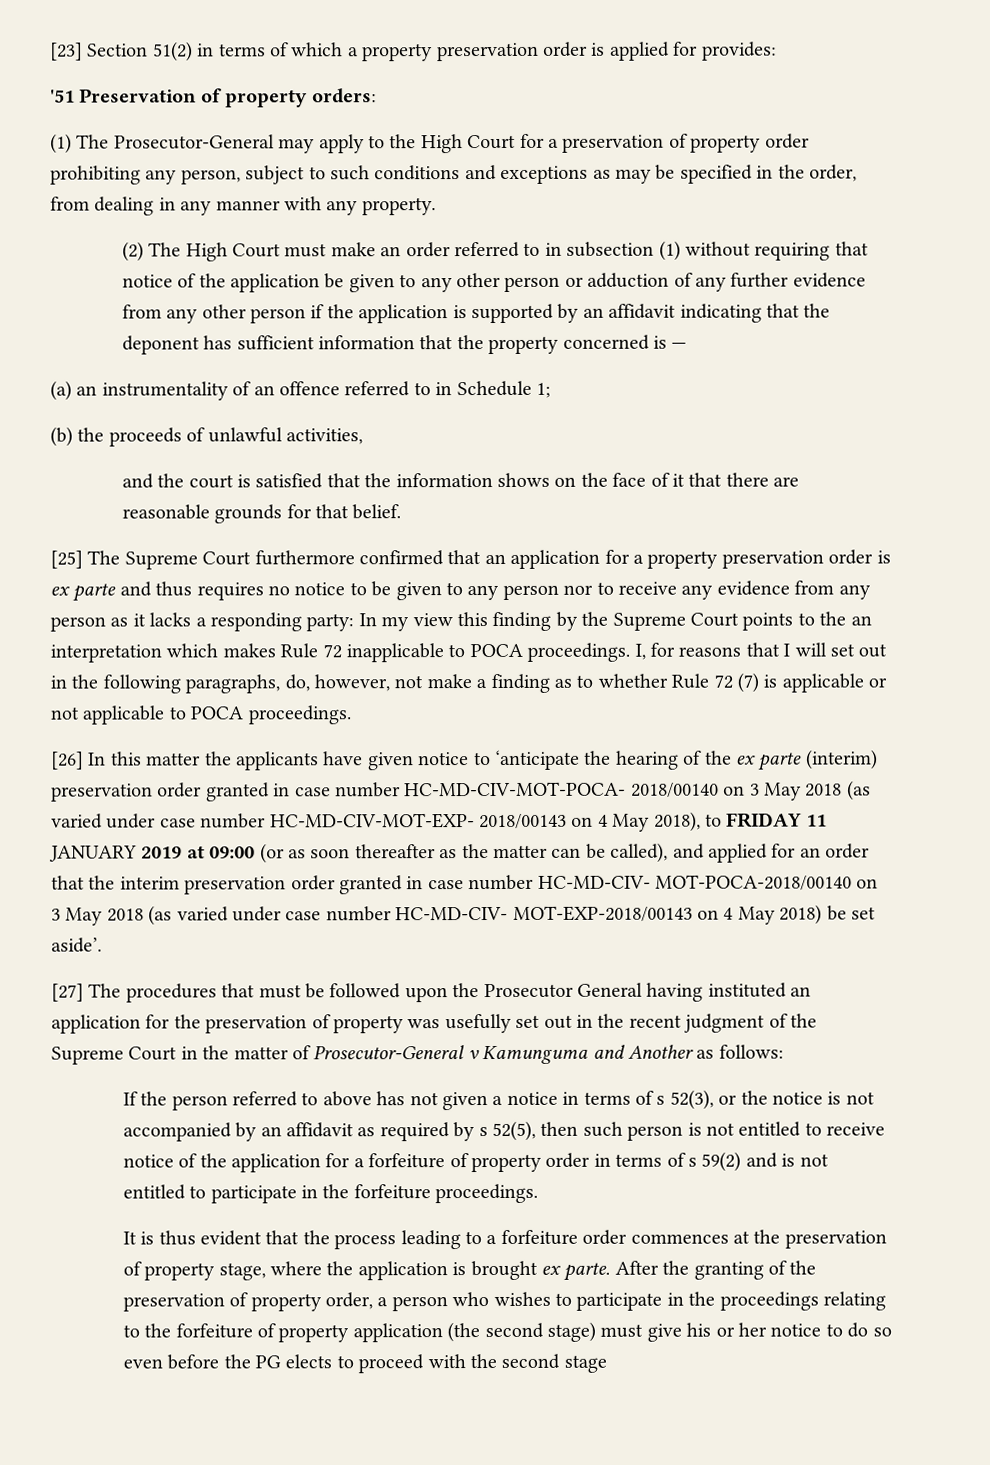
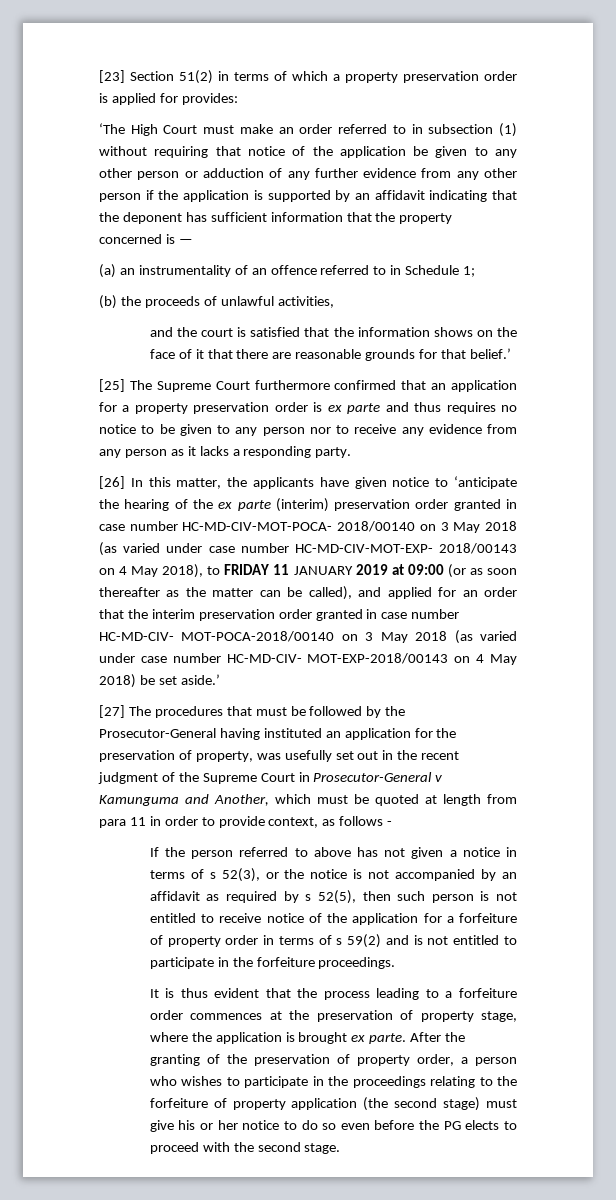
[50,88,377,108] [50,133,810,154] [50,164,857,185] [50,196,436,216] [121,241,182,262] '51 Preservation of property orders: // (1) The Prosecutor-General may apply to the High Court for a preservation of property order prohibiting any person, subject to such conditions and exceptions as may be specified in the order, from dealing in any manner with any property. // (2) The -> [99,123,125,134] ‘The
[352,504,402,520] belief. -> [469,348,511,359] belief.’
[306,611,872,632] [50,642,888,663] [50,672,888,694] [50,705,351,725] party: In my view this finding by the Supreme Court points to the an interpretation which makes Rule 72 inapplicable to POCA proceedings. I, for reasons that I will set out in the following paragraphs, do, however, not make a finding as to whether Rule 72 (7) is applicable or not applicable to POCA proceedings. -> [315,447,352,458] party.
[146,752,202,766] matter -> [176,478,222,489] matter,
[51,937,102,953] aside’. -> [180,674,220,685] aside.’
[404,982,643,1003] upon the Prosecutor General -> [366,706,406,718] [99,728,216,738] by the Prosecutor-General
[333,1015,404,1034] property -> [195,751,253,762] property,
[202,1045,311,1060] the matter of -> (310, 777) none
[627,1044,784,1059] Another as follows: -> [214,794,517,806] [99,816,393,828] Another, which must be quoted at length from para 11 in order to provide context, as follows -
[563,1354,607,1373] stage -> [304,1143,341,1154] stage.

